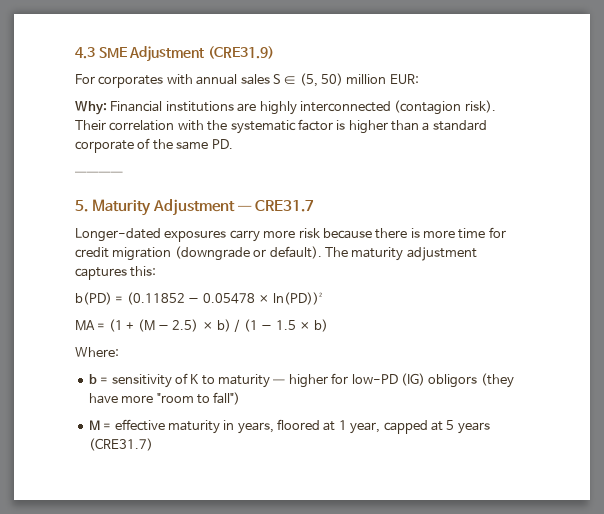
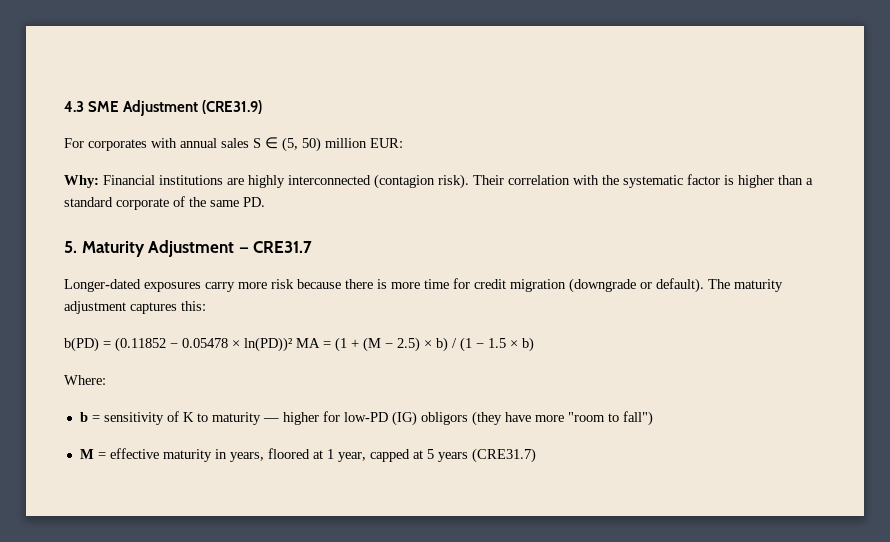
[75,171,123,176] // ──── -> (265, 202) none
(326, 298) // -> (293, 344) none

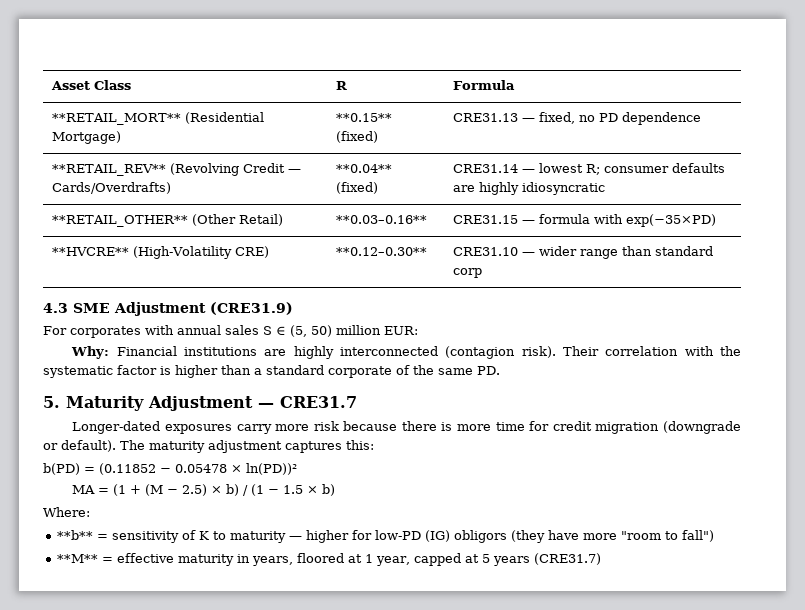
(64, 106) none -> [51,80,132,90] [336,81,348,90] [453,80,516,90] [52,112,265,125] [52,131,122,144] [336,113,393,122] [336,131,379,143] [453,112,702,125] [52,163,302,176] [52,182,172,194] [336,164,393,173] [336,182,379,194] [453,163,726,175] [453,182,606,195] [52,214,284,227] [336,215,428,224] [453,214,717,227] [52,246,270,259] [336,247,428,256] [453,246,714,259] [453,268,483,278] Asset Class | R | Formula // **RETAIL_MORT** (Residential Mortgage) | **0.15** (fixed) | CRE31.13 — fixed, no PD dependence // **RETAIL_REV** (Revolving Credit — Cards/Overdrafts) | **0.04** (fixed) | CRE31.14 — lowest R; consumer defaults are highly idiosyncratic // **RETAIL_OTHER** (Other Retail) | **0.03–0.16** | CRE31.15 — formula with exp(−35×PD) // **HVCRE** (High-Volatility CRE) | **0.12–0.30** | CRE31.10 — wider range than standard corp //
(293, 344) none -> (297, 469) //
[79,412,88,422] b -> [56,530,93,540] **b**
[79,449,94,459] M -> [56,554,98,563] **M**

